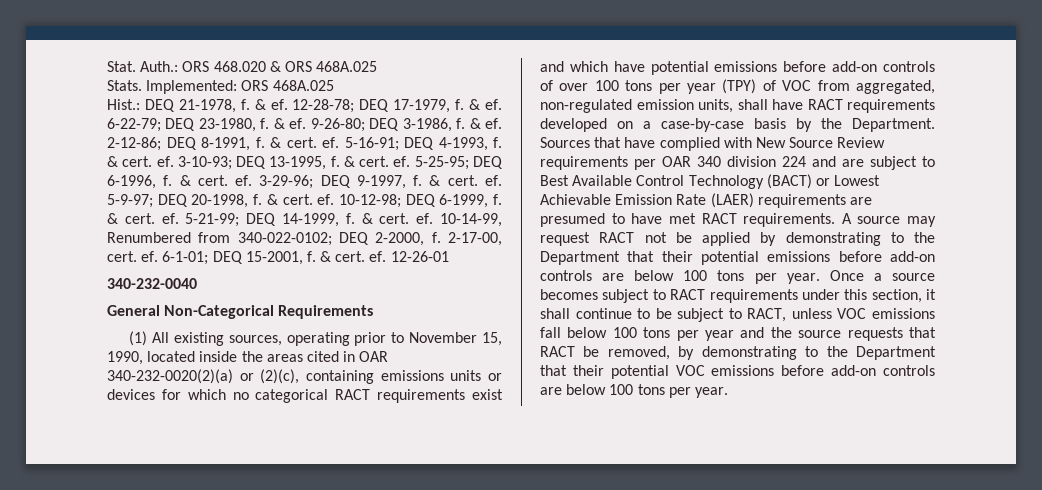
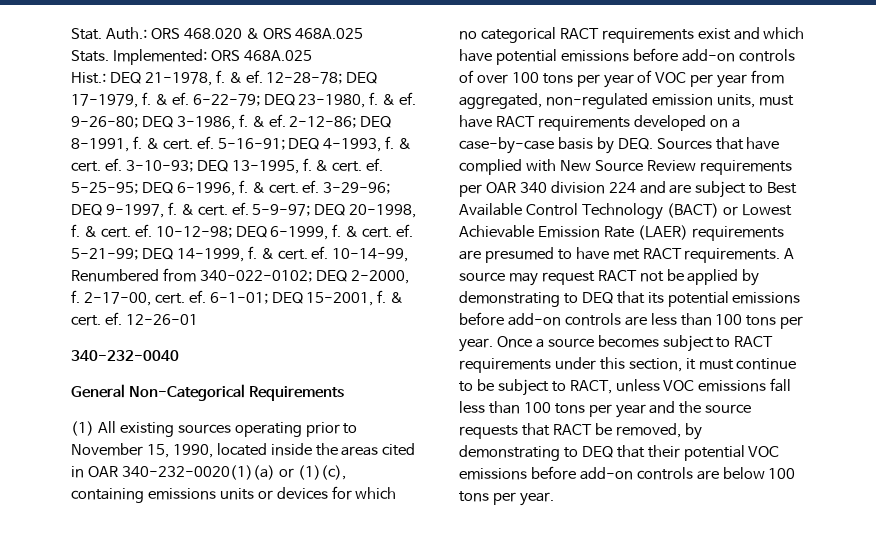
[228,335,282,346] sources, -> [177,424,231,434] sources
[107,369,300,384] 340-232-0020(2)(a) or (2)(c), -> [121,465,346,480] 340-232-0020(1)(a) or (1)(c),
[722,79,757,94] (TPY) -> (634, 81) none
(812, 85) none -> [690,74,748,88] per year
[737,99,768,110] shall -> [758,95,794,106] must
[821,118,935,132] the Department. -> [617,138,653,150] DEQ.
[914,232,935,243] [540,251,693,265] the Department that their -> [581,291,664,304] DEQ that its
[634,270,675,281] below -> [650,313,712,326] less than
[540,308,570,319] shall -> [698,359,734,370] must
[567,327,608,338] below -> [459,401,520,414] less than
[826,346,936,360] the Department -> [581,446,613,458] DEQ

